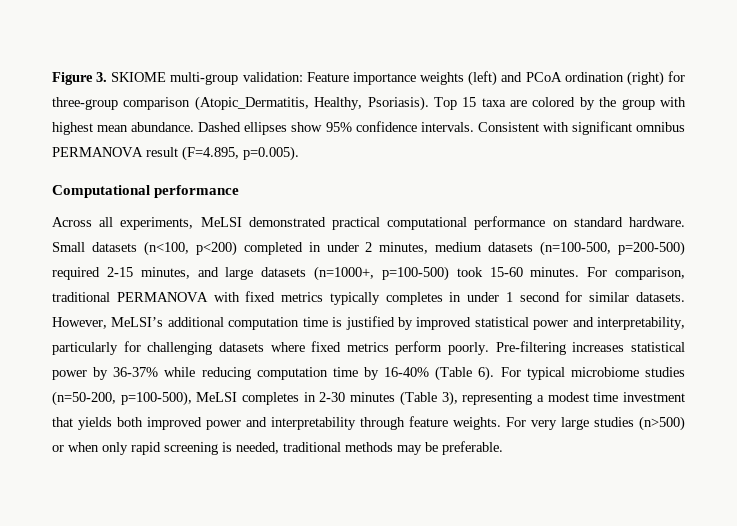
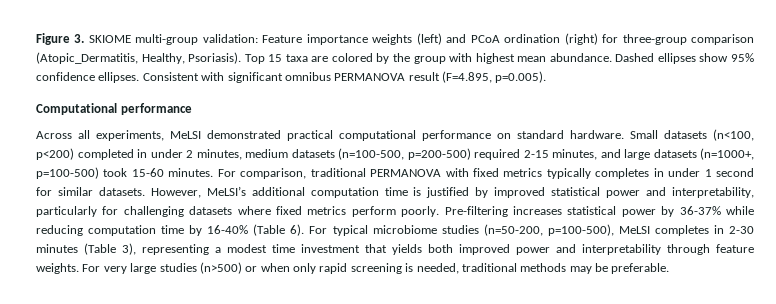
[420,122,474,132] intervals. -> [98,72,140,83] ellipses.

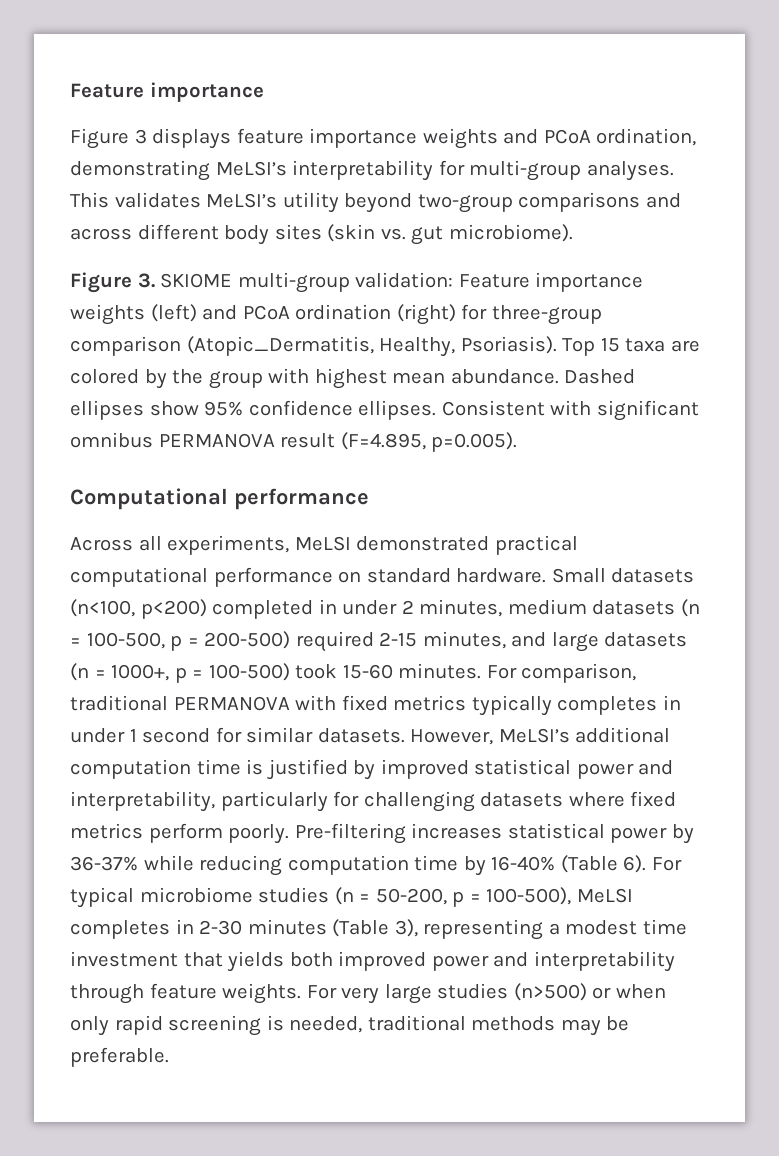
(36, 39) none -> [70,82,264,102] [70,128,697,149] [70,160,674,181] [70,192,681,213] [70,224,573,245] Feature importance // Figure 3 displays feature importance weights and PCoA ordination, demonstrating MeLSI’s interpretability for multi-group analyses. This validates MeLSI’s utility beyond two-group comparisons and across different body sites (skin vs. gut microbiome). //
[338,148,471,160] (n=100-500, p=200-500) -> [680,599,700,617] [70,631,291,651] (n = 100-500, p = 200-500)
[700,148,754,160] [36,167,99,179] (n=1000+, p=100-500) -> [70,663,290,683] (n = 1000+, p = 100-500)
[483,224,614,236] (n=50-200, p=100-500), -> [334,887,572,907] (n = 50-200, p = 100-500),

